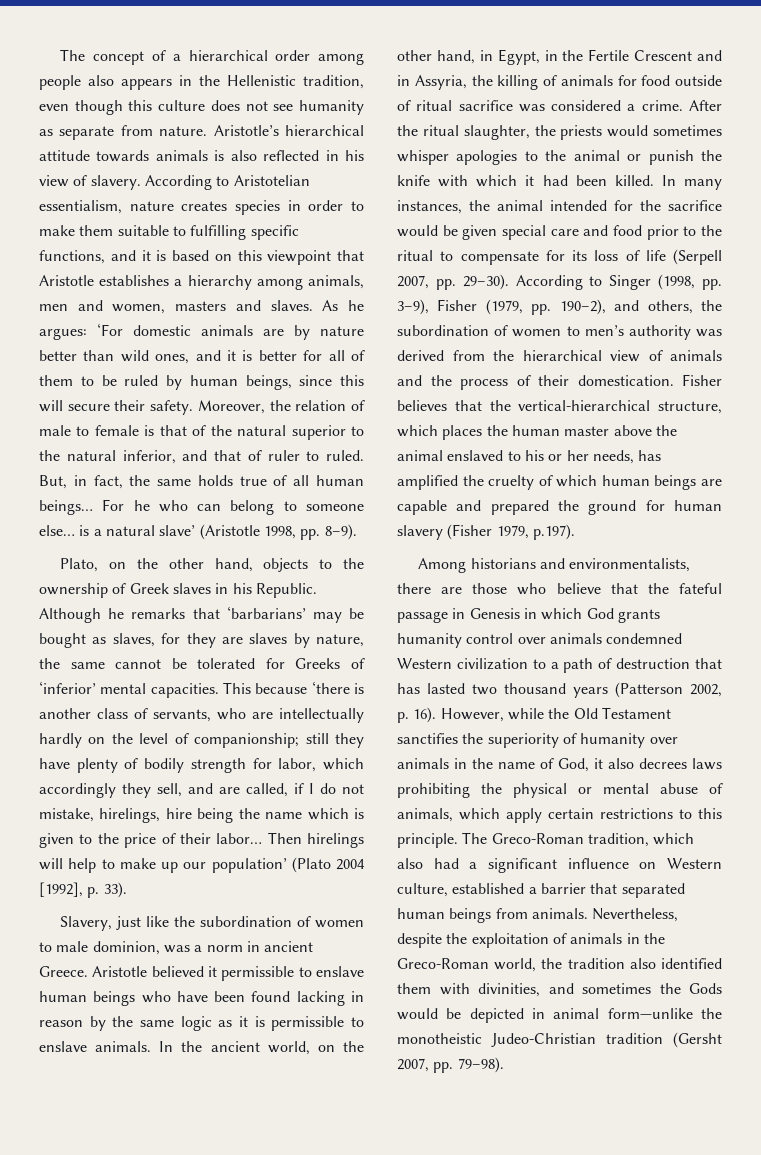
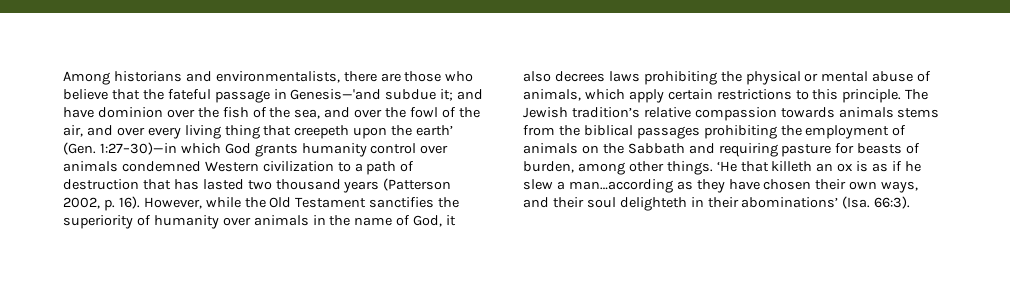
[60,49,364,65] [39,75,364,90] [39,100,364,115] [39,125,364,140] [39,150,364,162] [39,175,310,190] [39,200,364,215] [39,225,299,240] [39,250,364,265] [39,275,365,290] [39,300,364,314] [39,323,364,340] [39,350,365,364] [39,375,364,390] [39,400,365,415] [39,425,365,440] [39,450,364,464] [39,475,364,489] [39,499,364,515] [39,524,357,540] [60,558,364,572] [39,583,317,598] [39,606,364,623] [39,633,364,648] [39,658,365,669] [39,681,364,698] [39,708,364,723] [39,733,364,748] [39,758,365,773] [39,783,364,798] [39,808,364,823] [39,832,364,848] [39,857,365,873] [39,882,127,898] [60,916,364,931] [39,941,314,955] [39,966,364,981] [39,991,364,1006] [39,1016,364,1031] [39,1041,364,1055] [397,49,722,65] [397,75,722,90] [397,100,722,112] [397,125,722,140] [397,150,722,165] [397,175,722,190] [397,200,722,214] [397,225,722,240] [397,249,722,265] [397,274,722,290] [397,299,722,315] [397,325,722,340] [397,350,722,362] [397,374,722,390] [397,400,722,414] [397,425,677,440] [397,450,662,464] [397,475,722,490] [397,500,722,515] [397,524,575,540] The concept of a hierarchical order among people also appears in the Hellenistic tradition, even though this culture does not see humanity as separate from nature. Aristotle’s hierarchical attitude towards animals is also reflected in his view of slavery. According to Aristotelian essentialism, nature creates species in order to make them suitable to fulfilling specific functions, and it is based on this viewpoint that Aristotle establishes a hierarchy among animals, men and women, masters and slaves. As he argues: ‘For domestic animals are by nature better than wild ones, and it is better for all of them to be ruled by human beings, since this will secure their safety. Moreover, the relation of male to female is that of the natural superior to the natural inferior, and that of ruler to ruled. But, in fact, the same holds true of all human beings… For he who can belong to someone else… is a natural slave’ (Aristotle 1998, pp. 8–9). // Plato, on the other hand, objects to the ownership of Greek slaves in his Republic. Although he remarks that ‘barbarians’ may be bought as slaves, for they are slaves by nature, the same cannot be tolerated for Greeks of ‘inferior’ mental capacities. This because ‘there is another class of servants, who are intellectually hardly on the level of companionship; still they have plenty of bodily strength for labor, which accordingly they sell, and are called, if I do not mistake, hirelings, hire being the name which is given to the price of their labor… Then hirelings will help to make up our population’ (Plato 2004 [1992], p. 33). // Slavery, just like the subordination of women to male dominion, was a norm in ancient Greece. Aristotle believed it permissible to enslave human beings who have been found lacking in reason by the same logic as it is permissible to enslave animals. In the ancient world, on the other hand, in Egypt, in the Fertile Crescent and in Assyria, the killing of animals for food outside of ritual sacrifice was considered a crime. After the ritual slaughter, the priests would sometimes whisper apologies to the animal or punish the knife with which it had been killed. In many instances, the animal intended for the sacrifice would be given special care and food prior to the ritual to compensate for its loss of life (Serpell 2007, pp. 29–30). According to Singer (1998, pp. 3–9), Fisher (1979, pp. 190–2), and others, the subordination of women to men’s authority was derived from the hierarchical view of animals and the process of their domestication. Fisher believes that the vertical-hierarchical structure, which places the human master above the animal enslaved to his or her needs, has amplified the cruelty of which human beings are capable and prepared the ground for human slavery (Fisher 1979, p.197). // -> (63, 78) none
[469,608,537,619] Genesis in -> [290,89,484,101] [63,107,480,119] [63,125,454,139] [63,142,177,155] Genesis—'and subdue it; and have dominion over the fish of the sea, and over the fowl of the air, and over every living thing that creepeth upon the earth’ (Gen. 1:27–30)—in
[491,833,695,847] [397,858,722,873] [397,883,685,898] [397,908,679,923] [397,933,665,948] [397,958,722,972] [397,983,722,997] [397,1008,722,1023] [397,1032,722,1048] [397,1057,504,1073] Greco-Roman tradition, which also had a significant influence on Western culture, established a barrier that separated human beings from animals. Nevertheless, despite the exploitation of animals in the Greco-Roman world, the tradition also identified them with divinities, and sometimes the Gods would be depicted in animal form—unlike the monotheistic Judeo-Christian tradition (Gersht 2007, pp. 79–98). -> [523,107,940,121] [523,125,907,139] [523,143,921,157] [523,161,921,175] [523,179,919,193] [523,196,911,211] Jewish tradition’s relative compassion towards animals stems from the biblical passages prohibiting the employment of animals on the Sabbath and requiring pasture for beasts of burden, among other things. ‘He that killeth an ox is as if he slew a man…according as they have chosen their own ways, and their soul delighteth in their abominations’ (Isa. 66:3).

